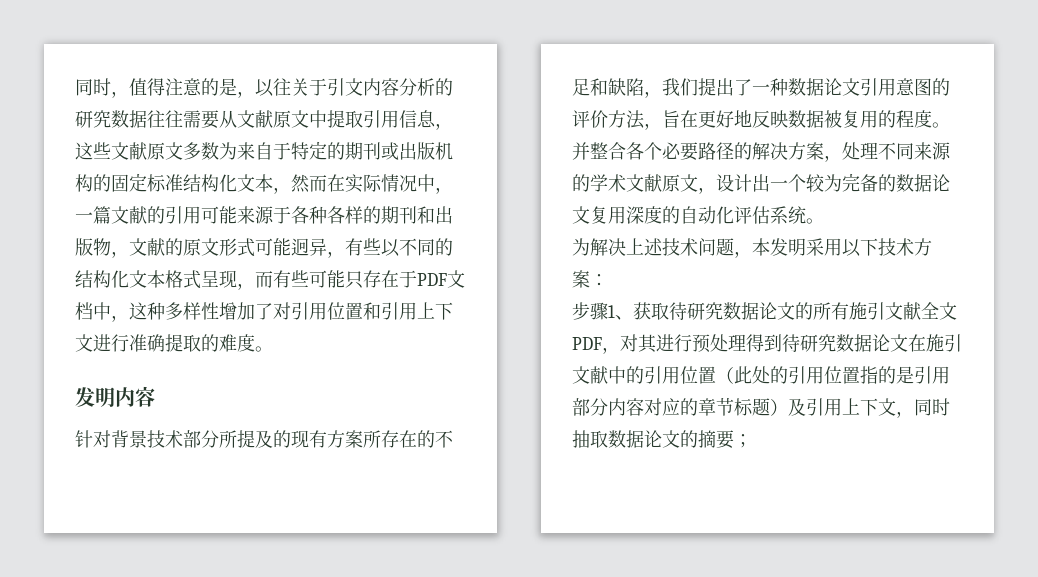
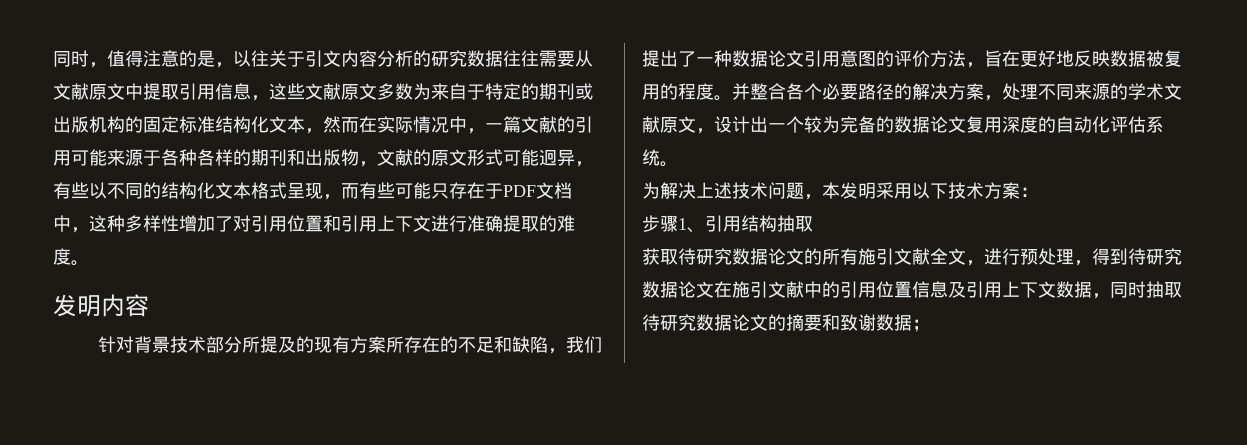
(633, 317) none -> [705,215,813,232] 引用结构抽取 //
[572,334,657,354] PDF，对其 -> [966,260,984,266] ，
(746, 342) none -> [1074,260,1092,266] ，
[716,366,950,384] [572,398,788,416] （此处的引用位置指的是引用部分内容对应的章节标题） -> [912,281,948,298] 信息
(896, 407) none -> [1056,281,1092,298] 数据
(608, 439) none -> [642,314,696,331] 待研究
(734, 439) none -> [822,314,912,331] 和致谢数据

